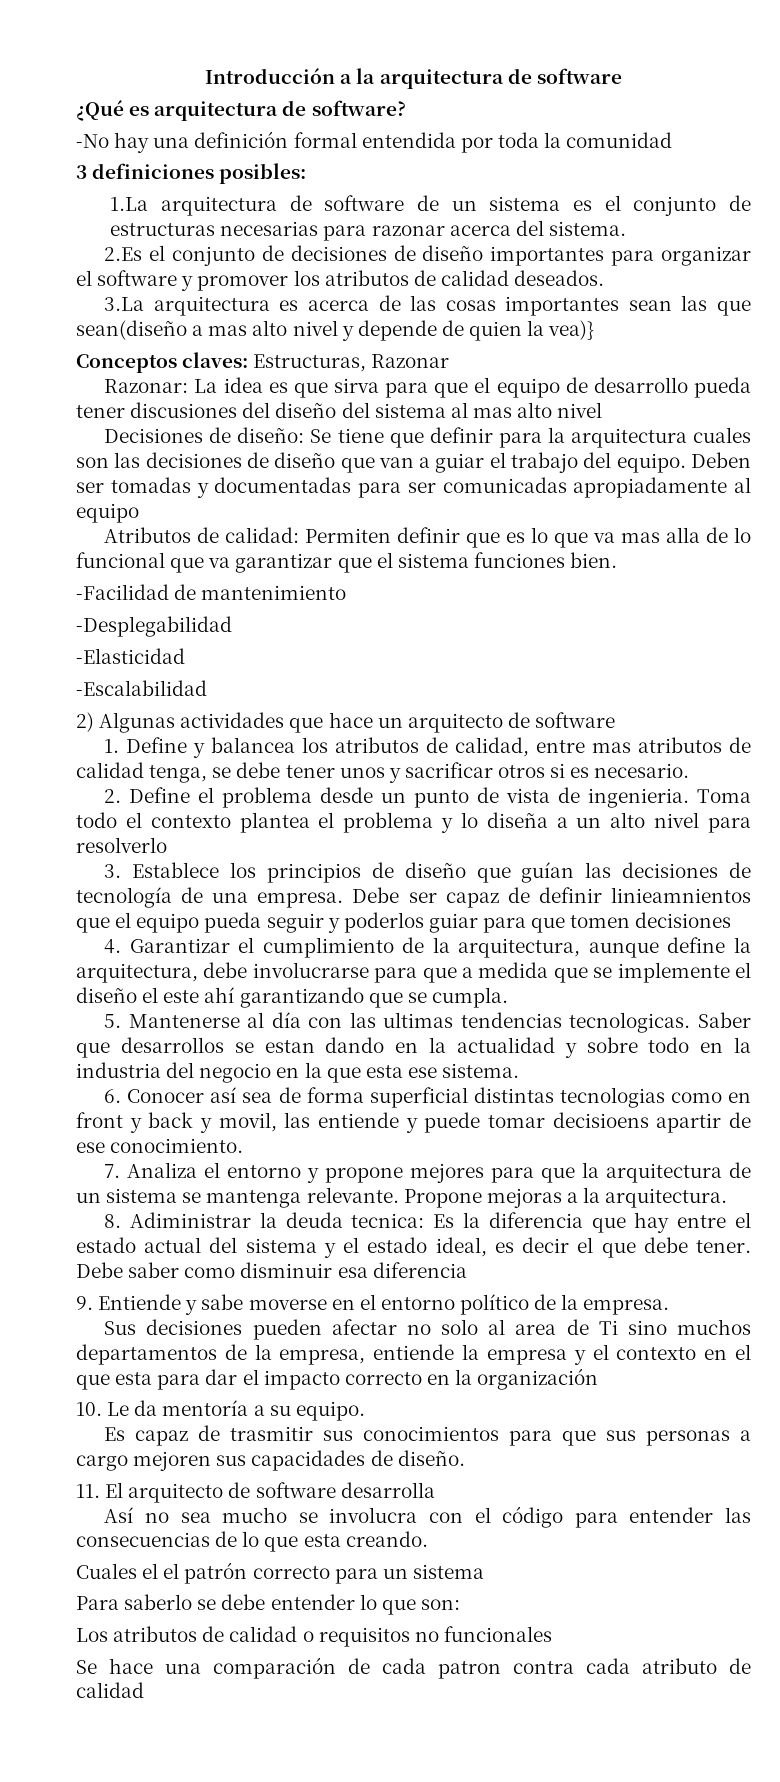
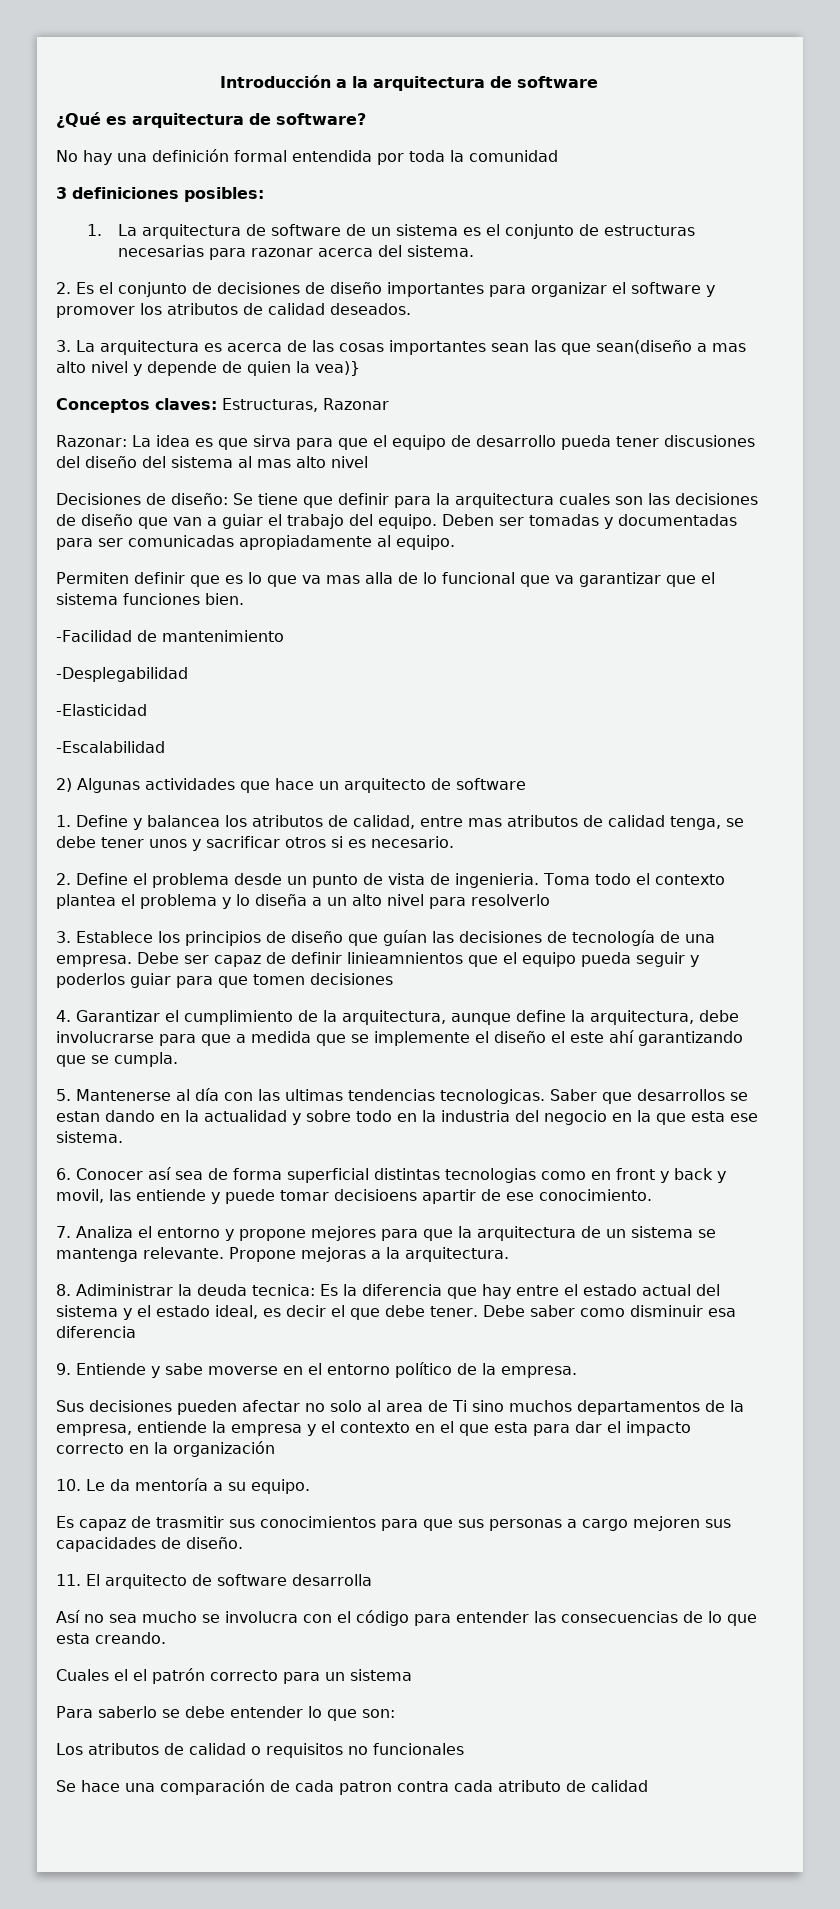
[76,134,109,148] -No -> [56,150,78,162] No
[110,197,149,211] 1.La -> [87,224,138,236] 1. La
[104,247,143,261] 2.Es -> [56,282,94,294] 2. Es
[104,297,145,311] 3.La -> [56,340,95,352] 3. La
[76,503,139,523] [104,527,300,543] equipo // Atributos de calidad: -> [396,535,455,550] equipo. //

